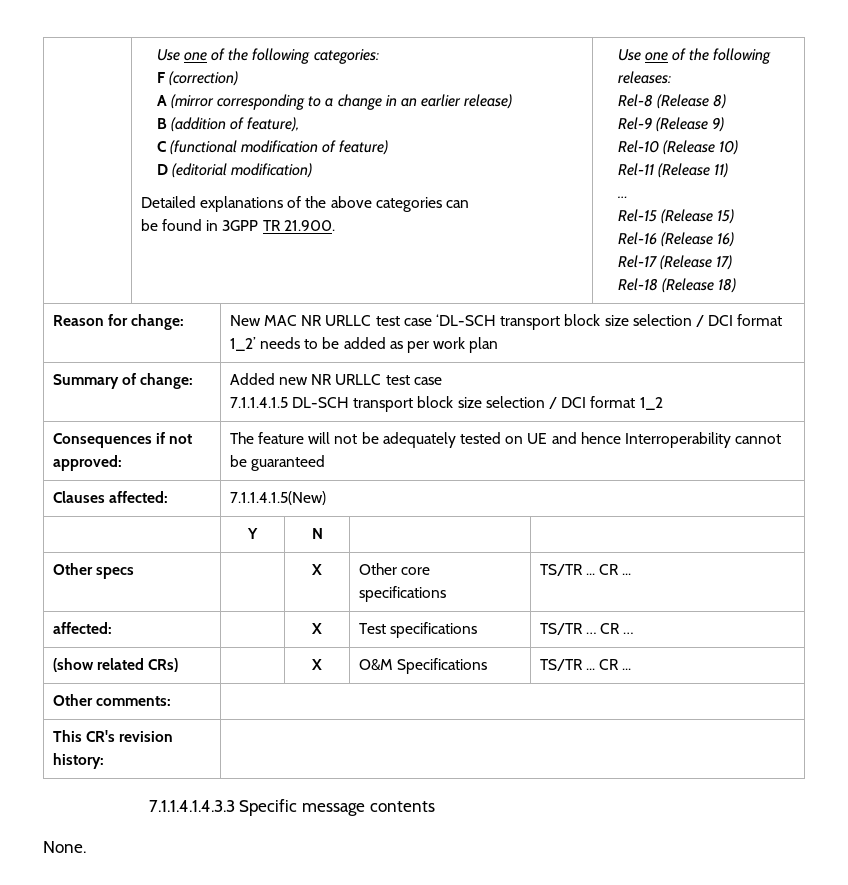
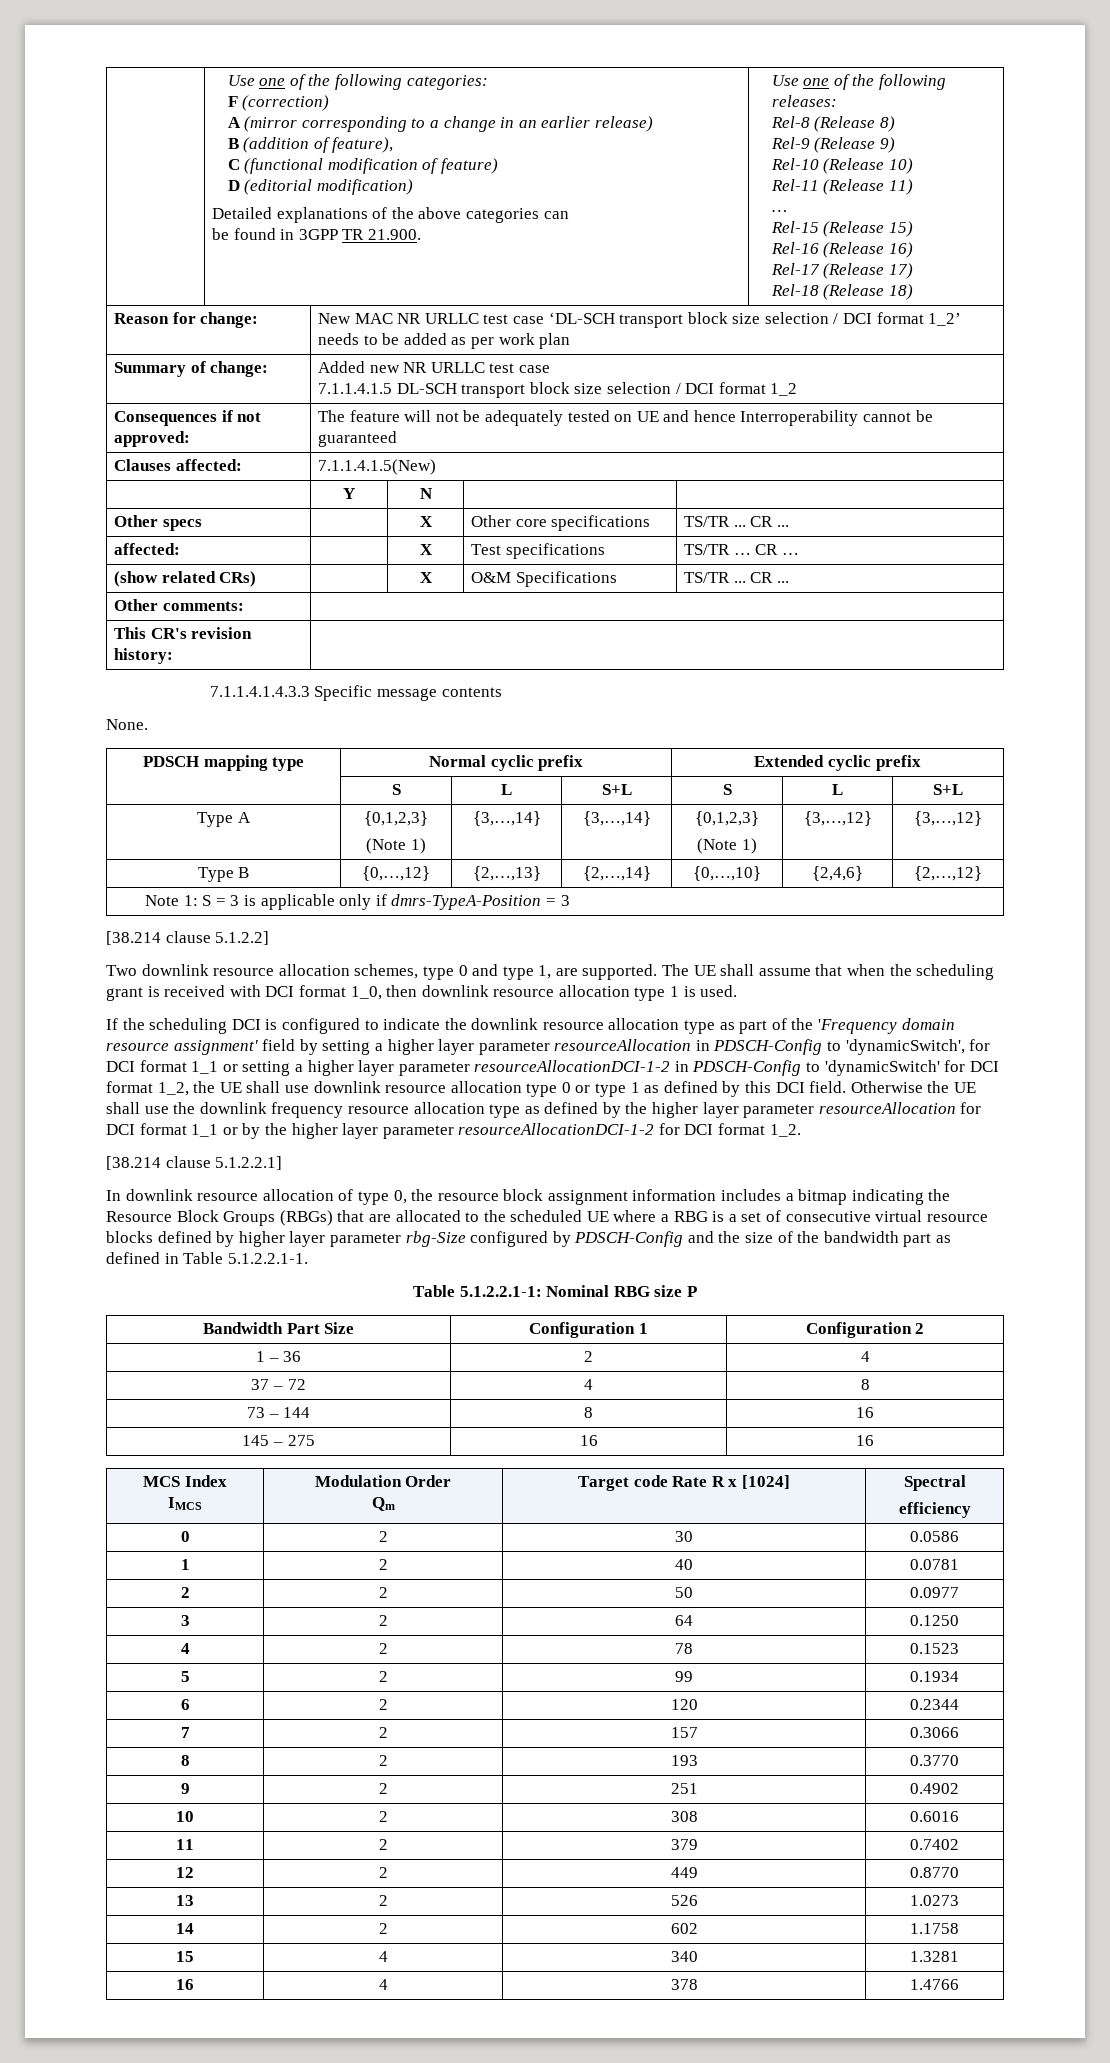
(86, 847) none -> [142,755,305,771] [428,755,584,771] [754,755,921,771] [391,784,401,795] [501,784,512,795] [601,784,632,795] [722,784,732,795] [832,784,843,795] [933,784,963,795] [197,812,251,827] [364,811,428,826] [366,838,426,854] [472,811,541,826] [582,811,651,826] [695,811,759,826] [697,838,757,854] [803,811,872,826] [914,811,982,826] [197,867,250,882] [362,866,430,881] [472,866,541,881] [582,866,651,881] [693,866,761,881] [812,866,863,881] [914,866,982,881] [145,894,570,910] [106,931,270,945] [106,964,995,980] [106,985,738,1001] [106,1018,955,1034] [106,1039,991,1055] [106,1060,999,1076] [106,1081,976,1097] [106,1102,982,1118] [106,1123,801,1139] [106,1156,283,1170] [106,1189,951,1205] [106,1210,988,1226] [106,1231,952,1247] [106,1252,308,1264] [413,1285,697,1297] [202,1322,355,1334] [529,1322,648,1338] [805,1322,925,1338] [255,1351,302,1362] [584,1351,593,1362] [860,1351,870,1362] [251,1379,306,1390] [584,1379,593,1390] [860,1379,870,1390] [246,1407,311,1418] [584,1407,593,1418] [856,1407,874,1418] [242,1435,315,1446] [579,1435,598,1446] [856,1435,874,1446] [143,1475,227,1487] [168,1497,202,1510] [314,1475,452,1487] [371,1497,395,1511] [578,1475,790,1491] [903,1475,966,1491] [898,1502,971,1518] [180,1531,190,1542] [378,1531,388,1542] [675,1531,693,1542] [910,1531,959,1542] [180,1559,190,1570] [378,1559,388,1570] [675,1559,693,1570] [910,1559,959,1570] [180,1587,190,1598] [378,1587,388,1598] [675,1587,693,1598] [910,1587,959,1598] [180,1615,190,1626] [378,1615,388,1626] [675,1615,693,1626] [910,1615,959,1626] [180,1643,190,1654] [378,1643,388,1654] [675,1643,693,1654] [910,1643,959,1654] [180,1671,190,1682] [378,1671,388,1682] [675,1671,693,1682] [910,1671,959,1682] [180,1699,190,1710] [378,1699,388,1710] [670,1699,698,1710] [910,1699,959,1710] [180,1727,190,1738] [378,1727,388,1738] [670,1727,698,1738] [910,1727,959,1738] [180,1755,190,1766] [378,1755,388,1766] [670,1755,698,1766] [910,1755,959,1766] [180,1783,190,1794] [378,1783,388,1794] [670,1783,698,1794] [910,1783,959,1794] [176,1811,194,1822] [378,1811,388,1822] [670,1811,698,1822] [910,1811,959,1822] [176,1839,194,1850] [378,1839,388,1850] [670,1839,698,1850] [910,1839,959,1850] [176,1867,194,1878] [378,1867,388,1878] [670,1867,698,1878] [910,1867,959,1878] [176,1895,194,1906] [378,1895,388,1906] [670,1895,698,1906] [910,1895,959,1906] [176,1923,194,1934] [378,1923,388,1934] [670,1923,698,1934] [910,1923,959,1934] [176,1951,194,1962] [378,1951,388,1962] [670,1951,698,1962] [910,1951,959,1962] [176,1979,194,1990] [378,1979,388,1990] [670,1979,698,1990] [910,1979,959,1990] // PDSCH mapping type | Normal cyclic prefix | Extended cyclic prefix // | S | L | S+L | S | L | S+L // Type A | {0,1,2,3} // (Note 1) | {3,…,14} | {3,…,14} | {0,1,2,3} // (Note 1) | {3,…,12} | {3,…,12} // Type B | {0,…,12} | {2,…,13} | {2,…,14} | {0,…,10} | {2,4,6} | {2,…,12} // Note 1: S = 3 is applicable only if dmrs-TypeA-Position = 3 // [38.214 clause 5.1.2.2] // Two downlink resource allocation schemes, type 0 and type 1, are supported. The UE shall assume that when the scheduling grant is received with DCI format 1_0, then downlink resource allocation type 1 is used. // If the scheduling DCI is configured to indicate the downlink resource allocation type as part of the 'Frequency domain resource assignment' field by setting a higher layer parameter resourceAllocation in PDSCH-Config to 'dynamicSwitch', for DCI format 1_1 or setting a higher layer parameter resourceAllocationDCI-1-2 in PDSCH-Config to 'dynamicSwitch' for DCI format 1_2, the UE shall use downlink resource allocation type 0 or type 1 as defined by this DCI field. Otherwise the UE shall use the downlink frequency resource allocation type as defined by the higher layer parameter resourceAllocation for DCI format 1_1 or by the higher layer parameter resourceAllocationDCI-1-2 for DCI format 1_2. // [38.214 clause 5.1.2.2.1] // In downlink resource allocation of type 0, the resource block assignment information includes a bitmap indicating the Resource Block Groups (RBGs) that are allocated to the scheduled UE where a RBG is a set of consecutive virtual resource blocks defined by higher layer parameter rbg-Size configured by PDSCH-Config and the size of the bandwidth part as defined in Table 5.1.2.2.1-1. // Table 5.1.2.2.1-1: Nominal RBG size P // Bandwidth Part Size | Configuration 1 | Configuration 2 // 1 – 36 | 2 | 4 // 37 – 72 | 4 | 8 // 73 – 144 | 8 | 16 // 145 – 275 | 16 | 16 // MCS Index // IMCS | Modulation Order // Qm | Target code Rate R x [1024] | Spectral // efficiency // 0 | 2 | 30 | 0.0586 // 1 | 2 | 40 | 0.0781 // 2 | 2 | 50 | 0.0977 // 3 | 2 | 64 | 0.1250 // 4 | 2 | 78 | 0.1523 // 5 | 2 | 99 | 0.1934 // 6 | 2 | 120 | 0.2344 // 7 | 2 | 157 | 0.3066 // 8 | 2 | 193 | 0.3770 // 9 | 2 | 251 | 0.4902 // 10 | 2 | 308 | 0.6016 // 11 | 2 | 379 | 0.7402 // 12 | 2 | 449 | 0.8770 // 13 | 2 | 526 | 1.0273 // 14 | 2 | 602 | 1.1758 // 15 | 4 | 340 | 1.3281 // 16 | 4 | 378 | 1.4766

